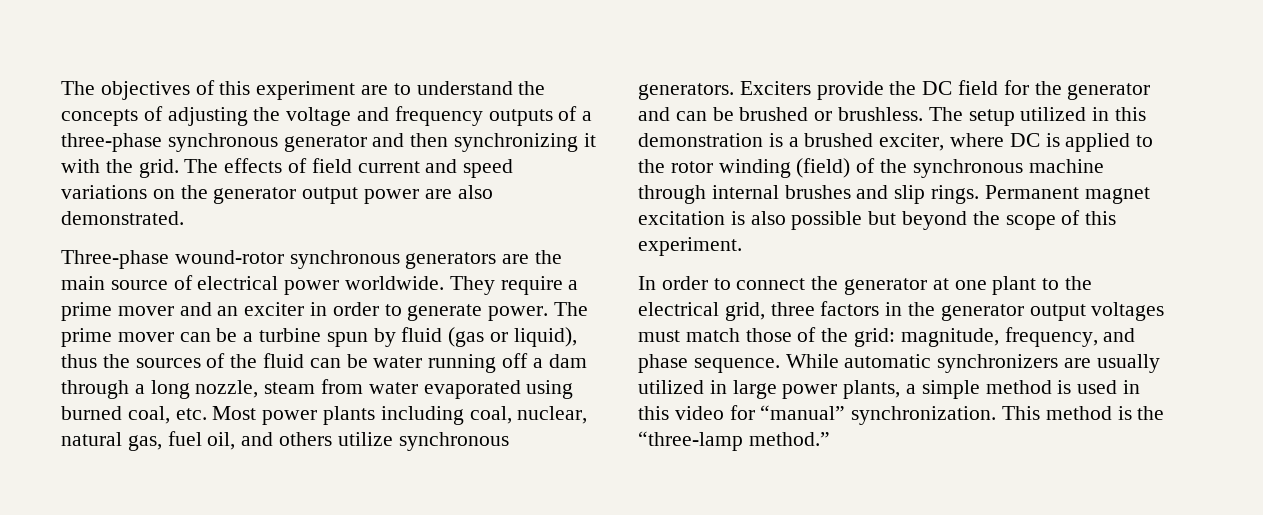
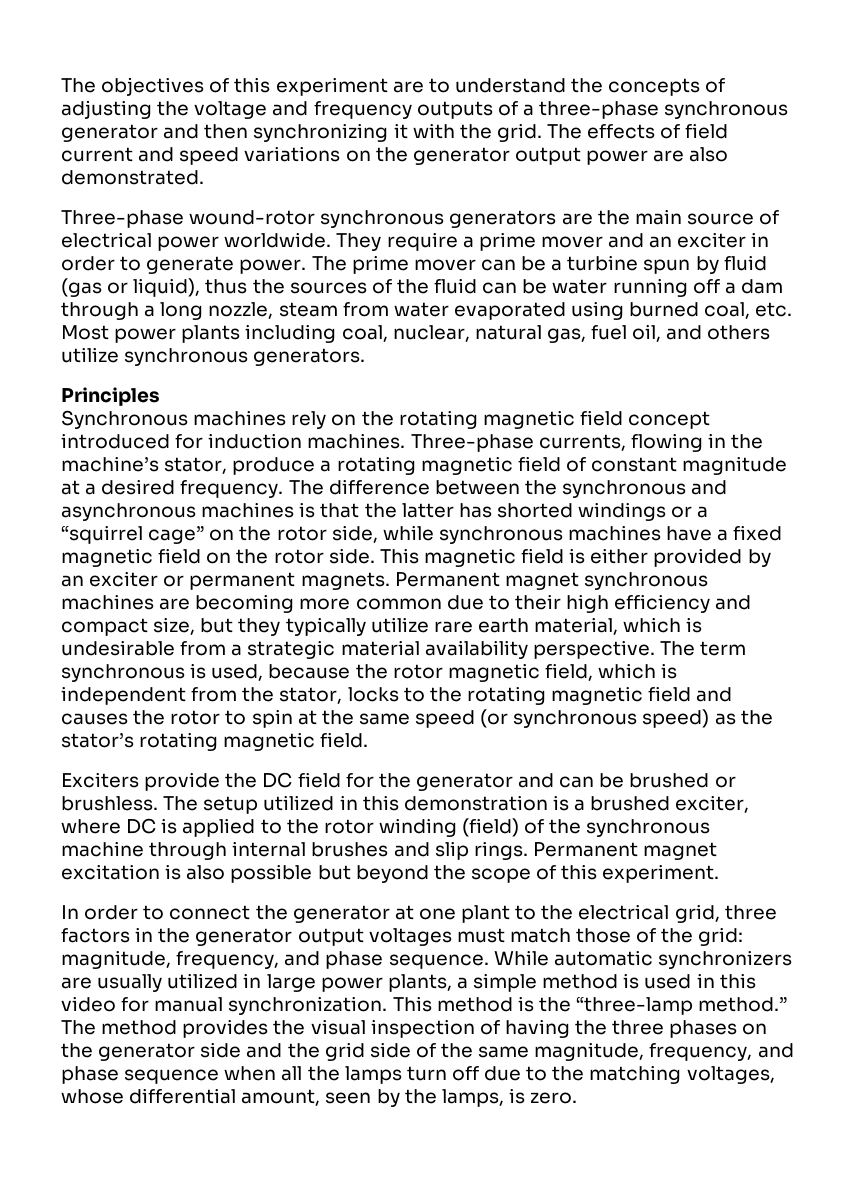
(734, 91) none -> [61,387,160,406] [61,410,711,429] [61,433,764,452] [61,456,788,475] [61,479,728,498] [61,502,709,521] [61,525,783,544] [61,548,771,567] [61,571,708,590] [61,594,752,613] [61,617,703,636] [61,640,747,659] [61,663,678,682] [61,686,733,705] [61,709,773,728] [61,732,369,751] // Principles // Synchronous machines rely on the rotating magnetic field concept introduced for induction machines. Three-phase currents, flowing in the machine’s stator, produce a rotating magnetic field of constant magnitude at a desired frequency. The difference between the synchronous and asynchronous machines is that the latter has shorted windings or a “squirrel cage” on the rotor side, while synchronous machines have a fixed magnetic field on the rotor side. This magnetic field is either provided by an exciter or permanent magnets. Permanent magnet synchronous machines are becoming more common due to their high efficiency and compact size, but they typically utilize rare earth material, which is undesirable from a strategic material availability perspective. The term synchronous is used, because the rotor magnetic field, which is independent from the stator, locks to the rotating magnetic field and causes the rotor to spin at the same speed (or synchronous speed) as the stator’s rotating magnetic field. //
[760,405,846,420] “manual” -> [154,997,224,1012] manual
(830, 439) none -> [61,1019,768,1038] [61,1042,794,1061] [61,1065,775,1084] [61,1088,578,1107] The method provides the visual inspection of having the three phases on the generator side and the grid side of the same magnitude, frequency, and phase sequence when all the lamps turn off due to the matching voltages, whose differential amount, seen by the lamps, is zero.

